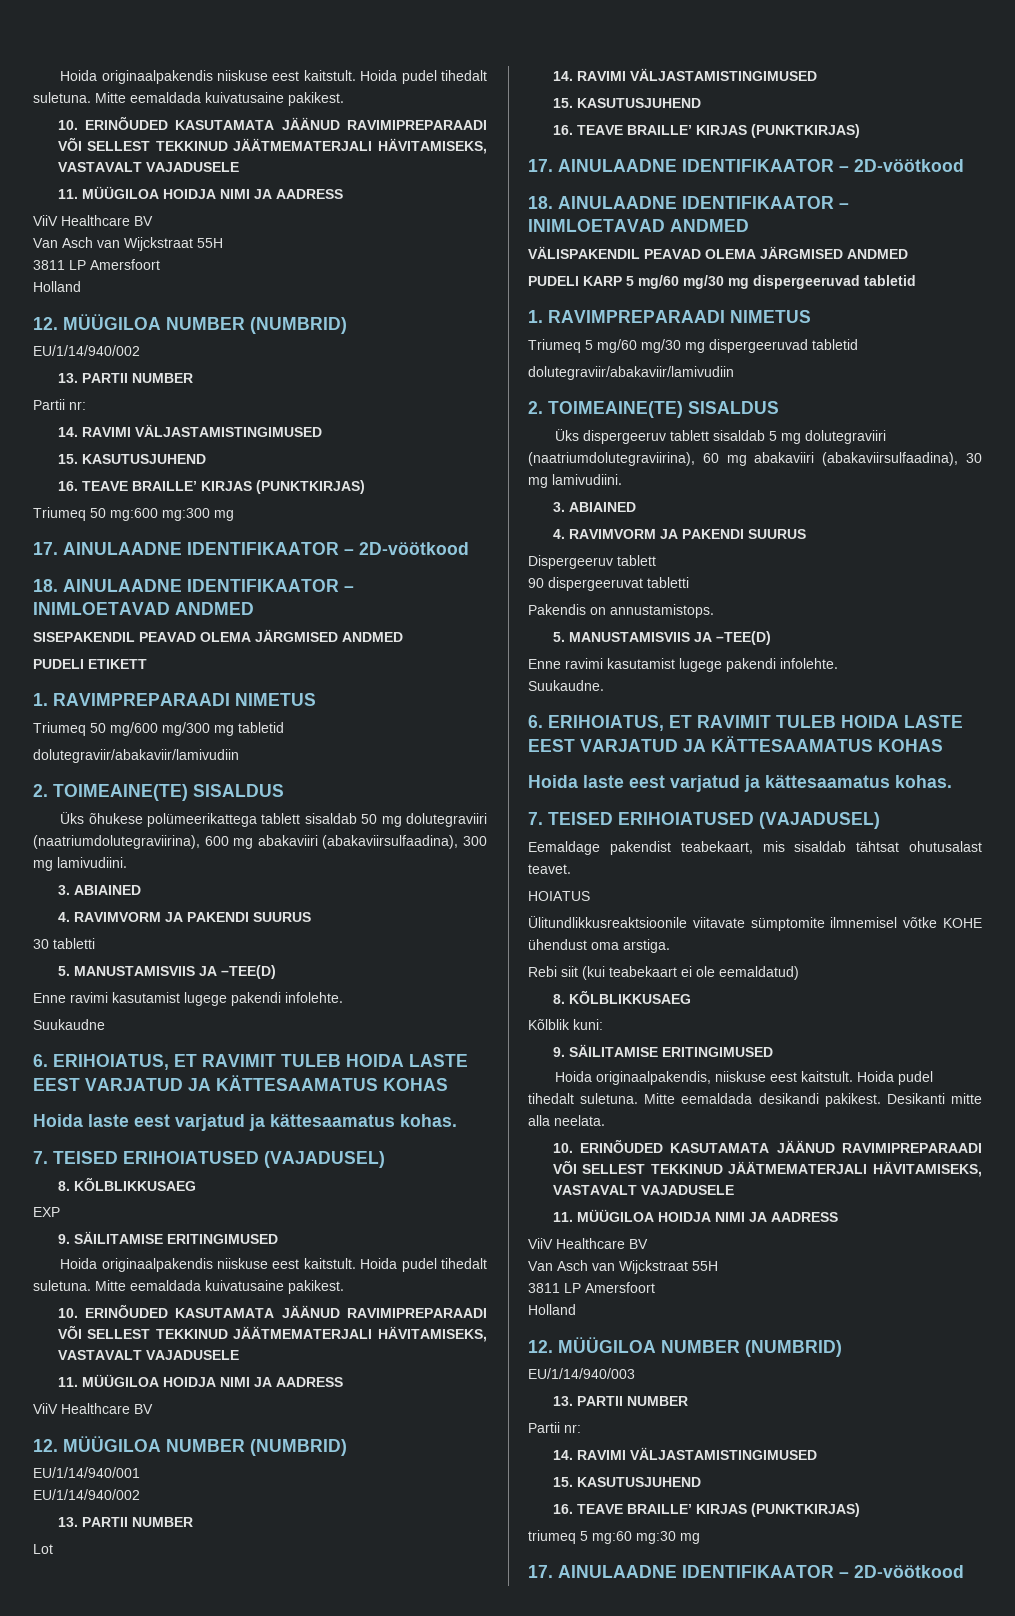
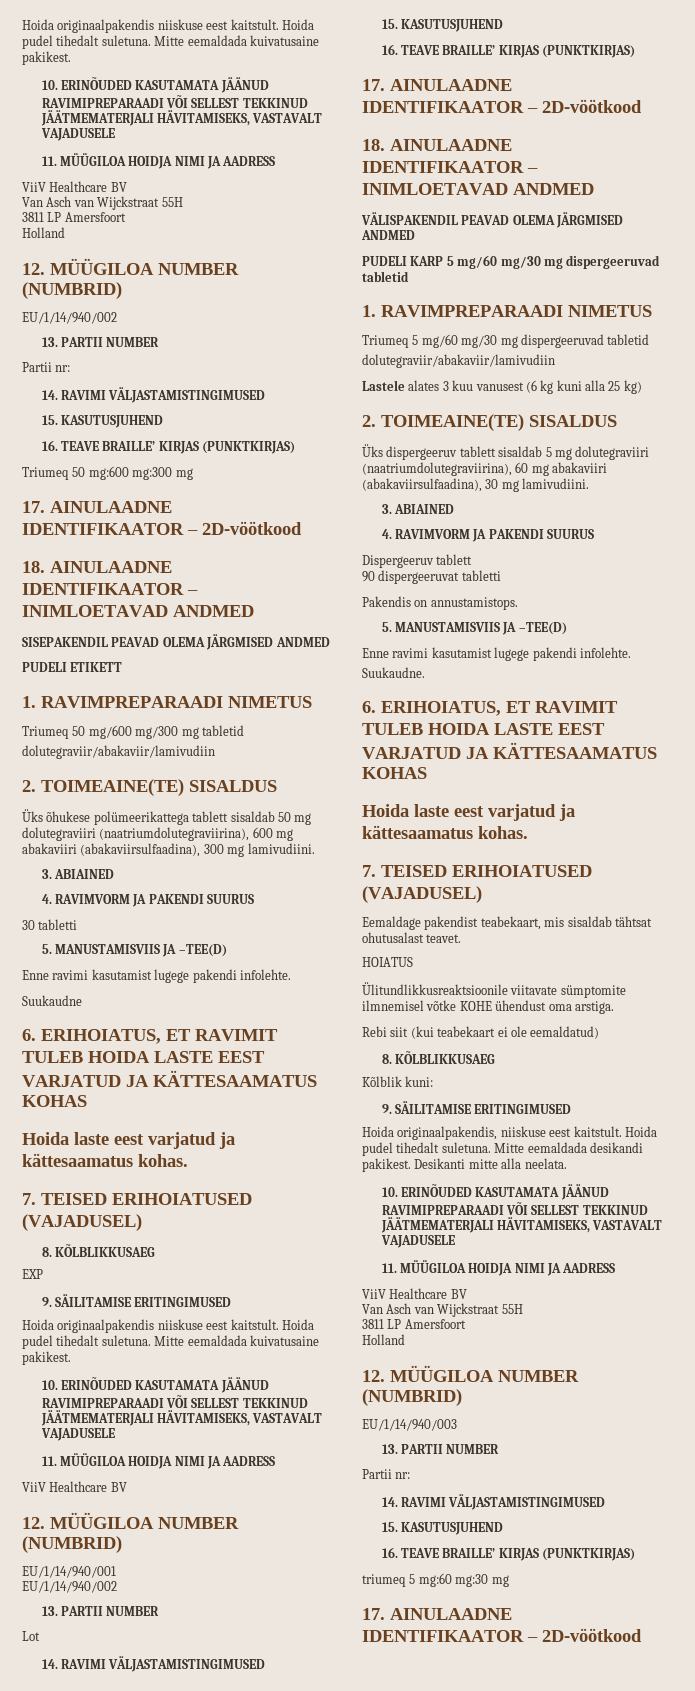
(734, 373) none -> [362,380,642,394] // Lastele alates 3 kuu vanusest (6 kg kuni alla 25 kg)

